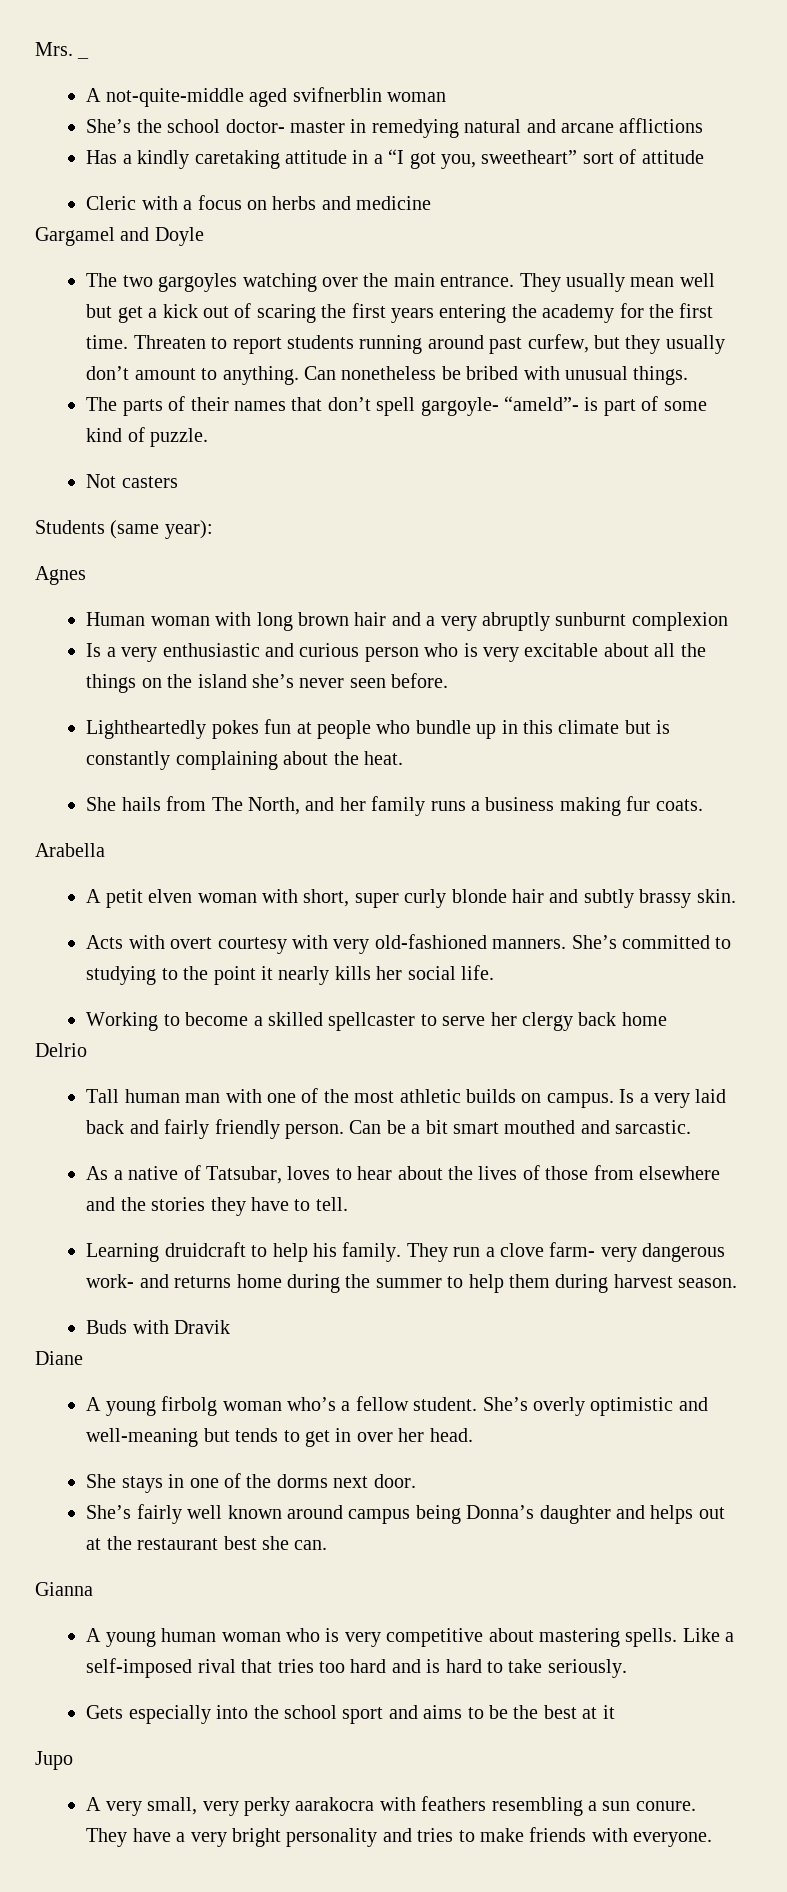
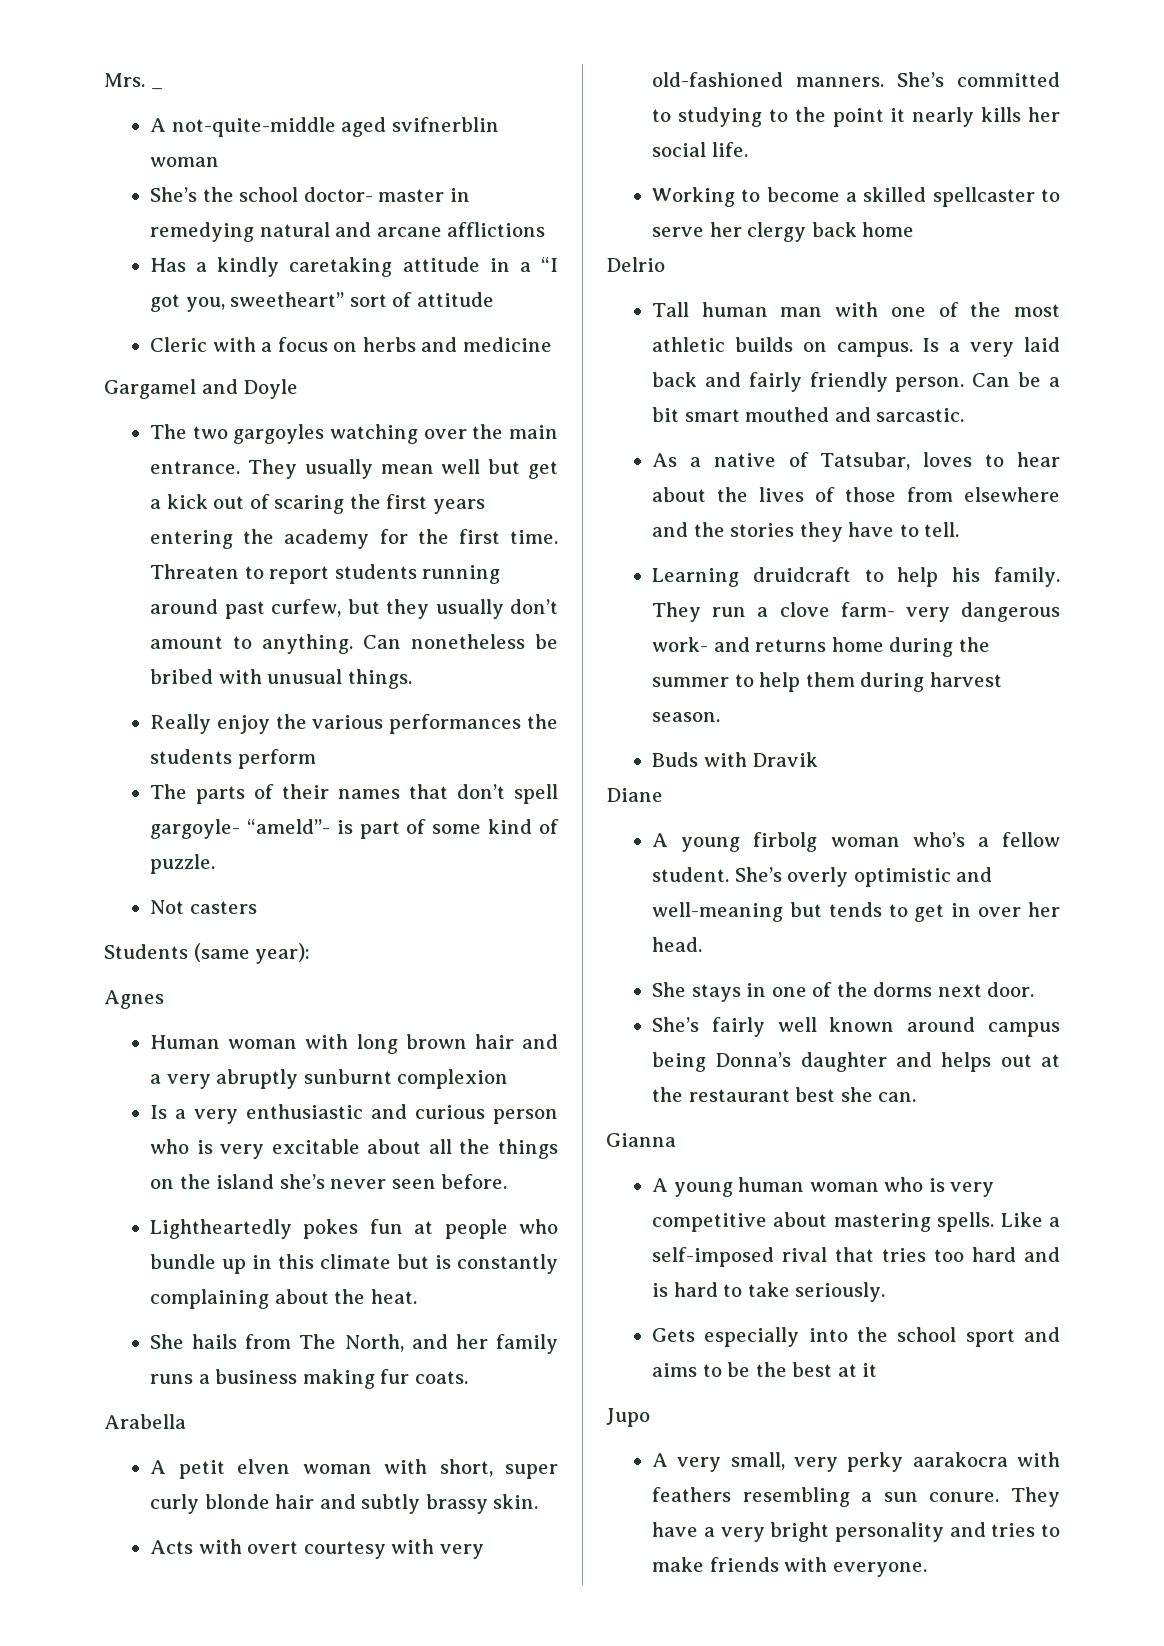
(689, 375) none -> [150,714,558,734] [150,749,316,769] // Really enjoy the various performances the students perform

